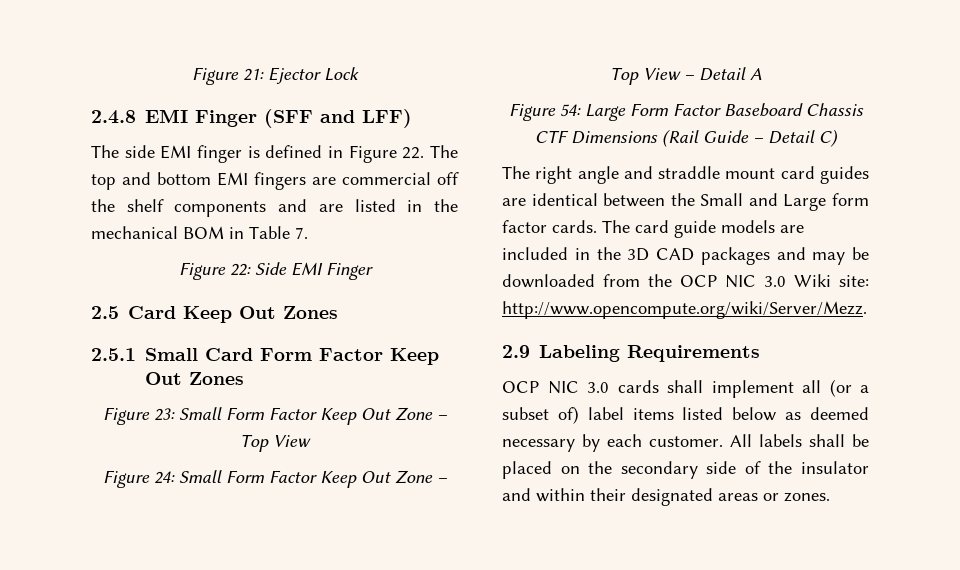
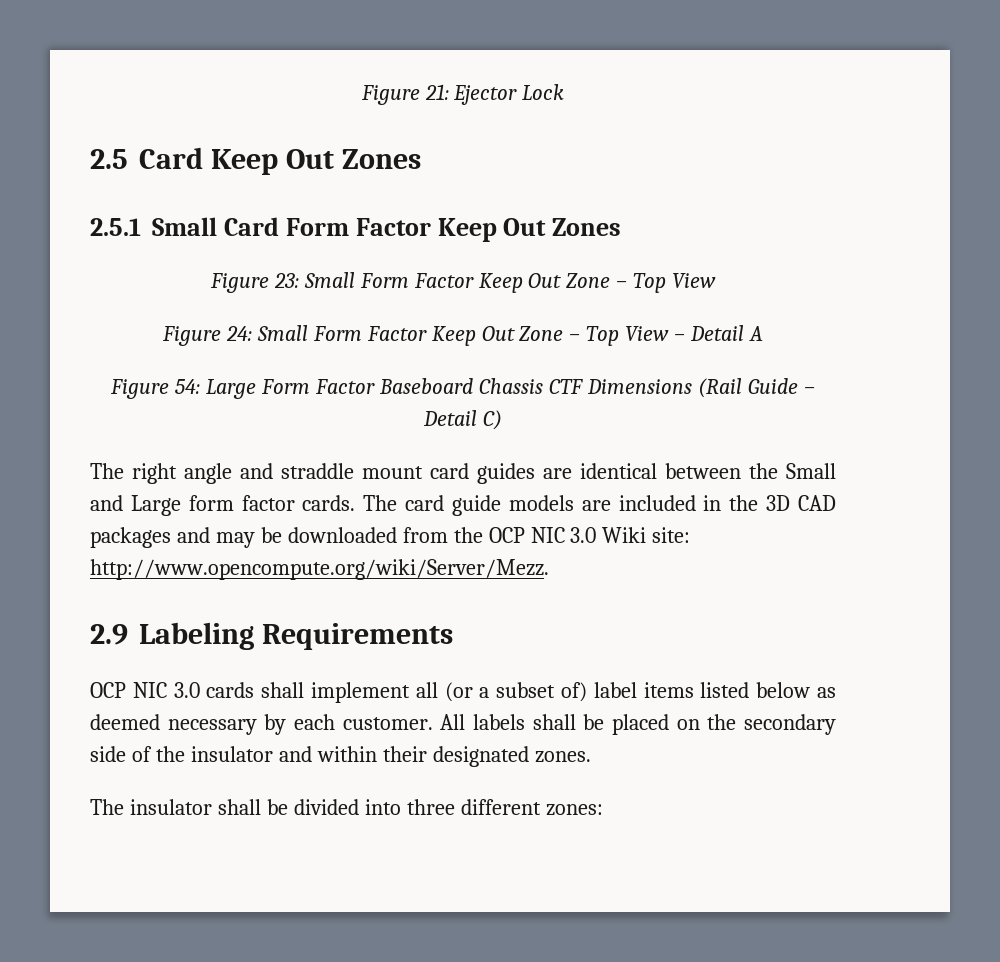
[91,109,413,128] [91,145,458,163] [91,172,459,190] [91,199,459,217] [91,226,308,239] [178,262,373,280] // 2.4.8 EMI Finger (SFF and LFF) // The side EMI finger is defined in Figure 22. The top and bottom EMI fingers are commercial off the shelf components and are listed in the mechanical BOM in Table 7. // Figure 22: Side EMI Finger -> (565, 92) none
[718,493,779,501] areas or -> (529, 756) none
(830, 497) none -> [90,799,603,816] // The insulator shall be divided into three different zones:

